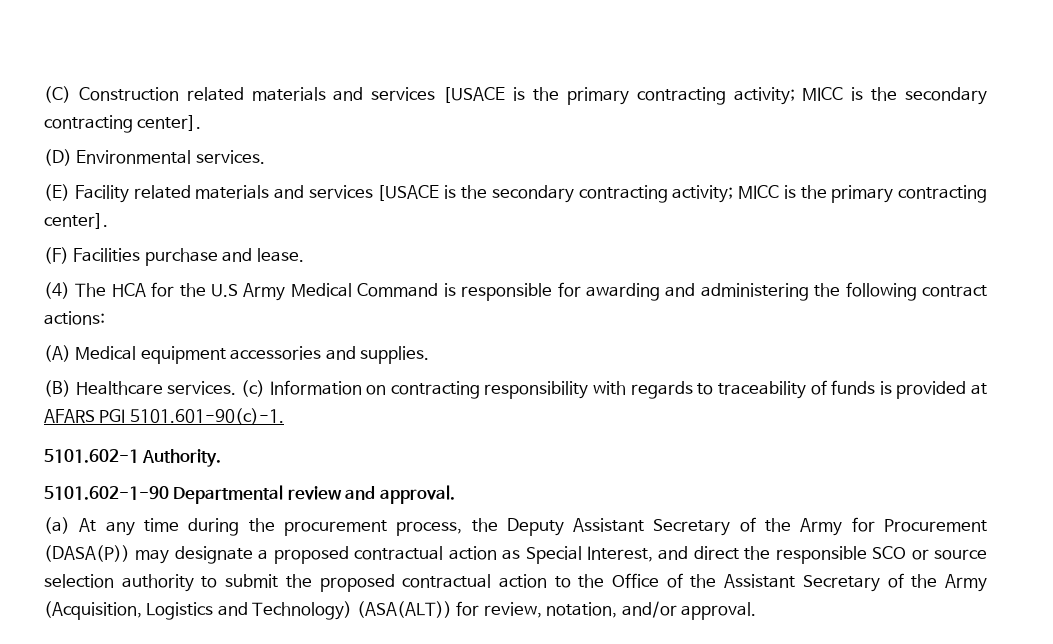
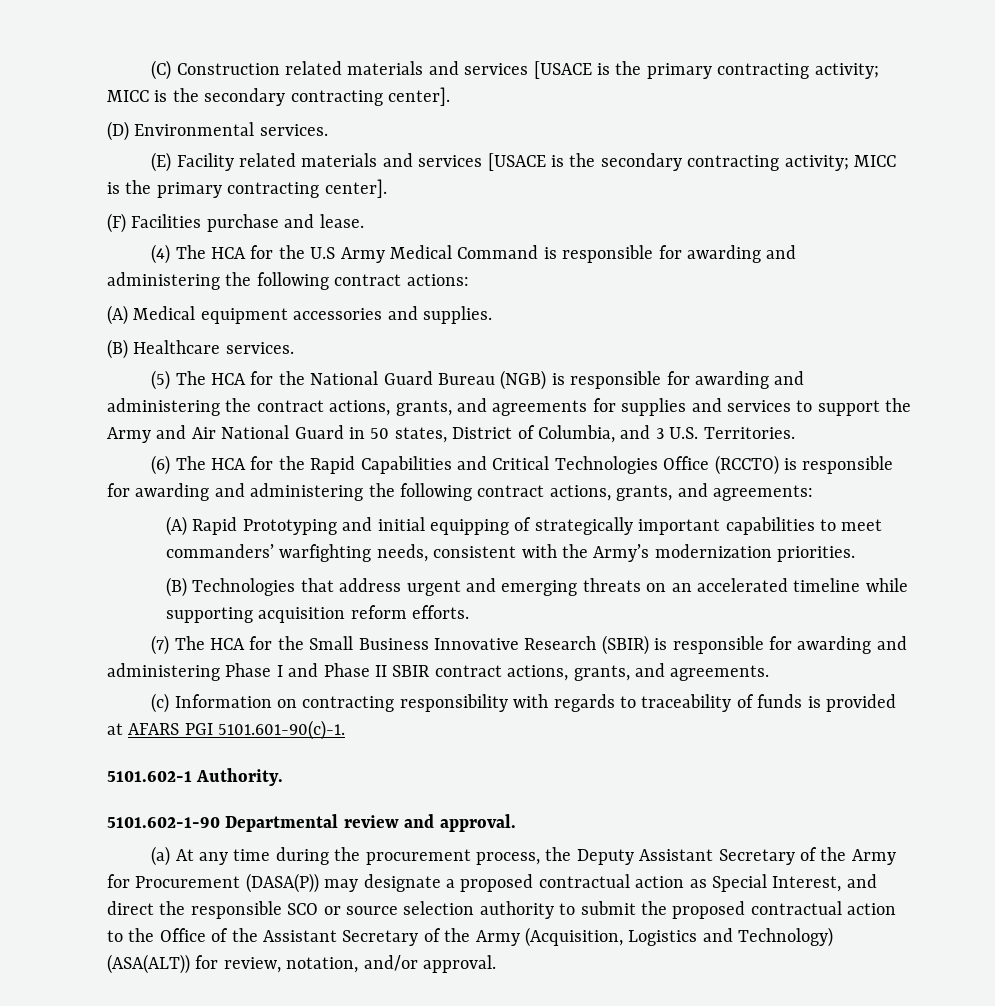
(237, 388) none -> [151,370,805,390] [107,398,912,416] [107,425,795,443] [151,455,894,475] [107,483,813,501] [166,516,883,536] [166,544,856,562] [166,577,908,597] [166,605,470,623] [151,635,907,655] [107,663,770,681] // (5) The HCA for the National Guard Bureau (NGB) is responsible for awarding and administering the contract actions, grants, and agreements for supplies and services to support the Army and Air National Guard in 50 states, District of Columbia, and 3 U.S. Territories. // (6) The HCA for the Rapid Capabilities and Critical Technologies Office (RCCTO) is responsible for awarding and administering the following contract actions, grants, and agreements: // (A) Rapid Prototyping and initial equipping of strategically important capabilities to meet commanders’ warfighting needs, consistent with the Army’s modernization priorities. // (B) Technologies that address urgent and emerging threats on an accelerated timeline while supporting acquisition reform efforts. // (7) The HCA for the Small Business Innovative Research (SBIR) is responsible for awarding and administering Phase I and Phase II SBIR contract actions, grants, and agreements. //

